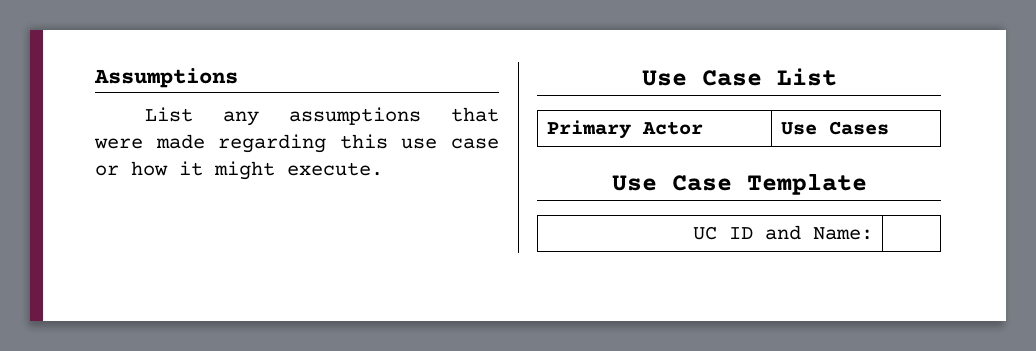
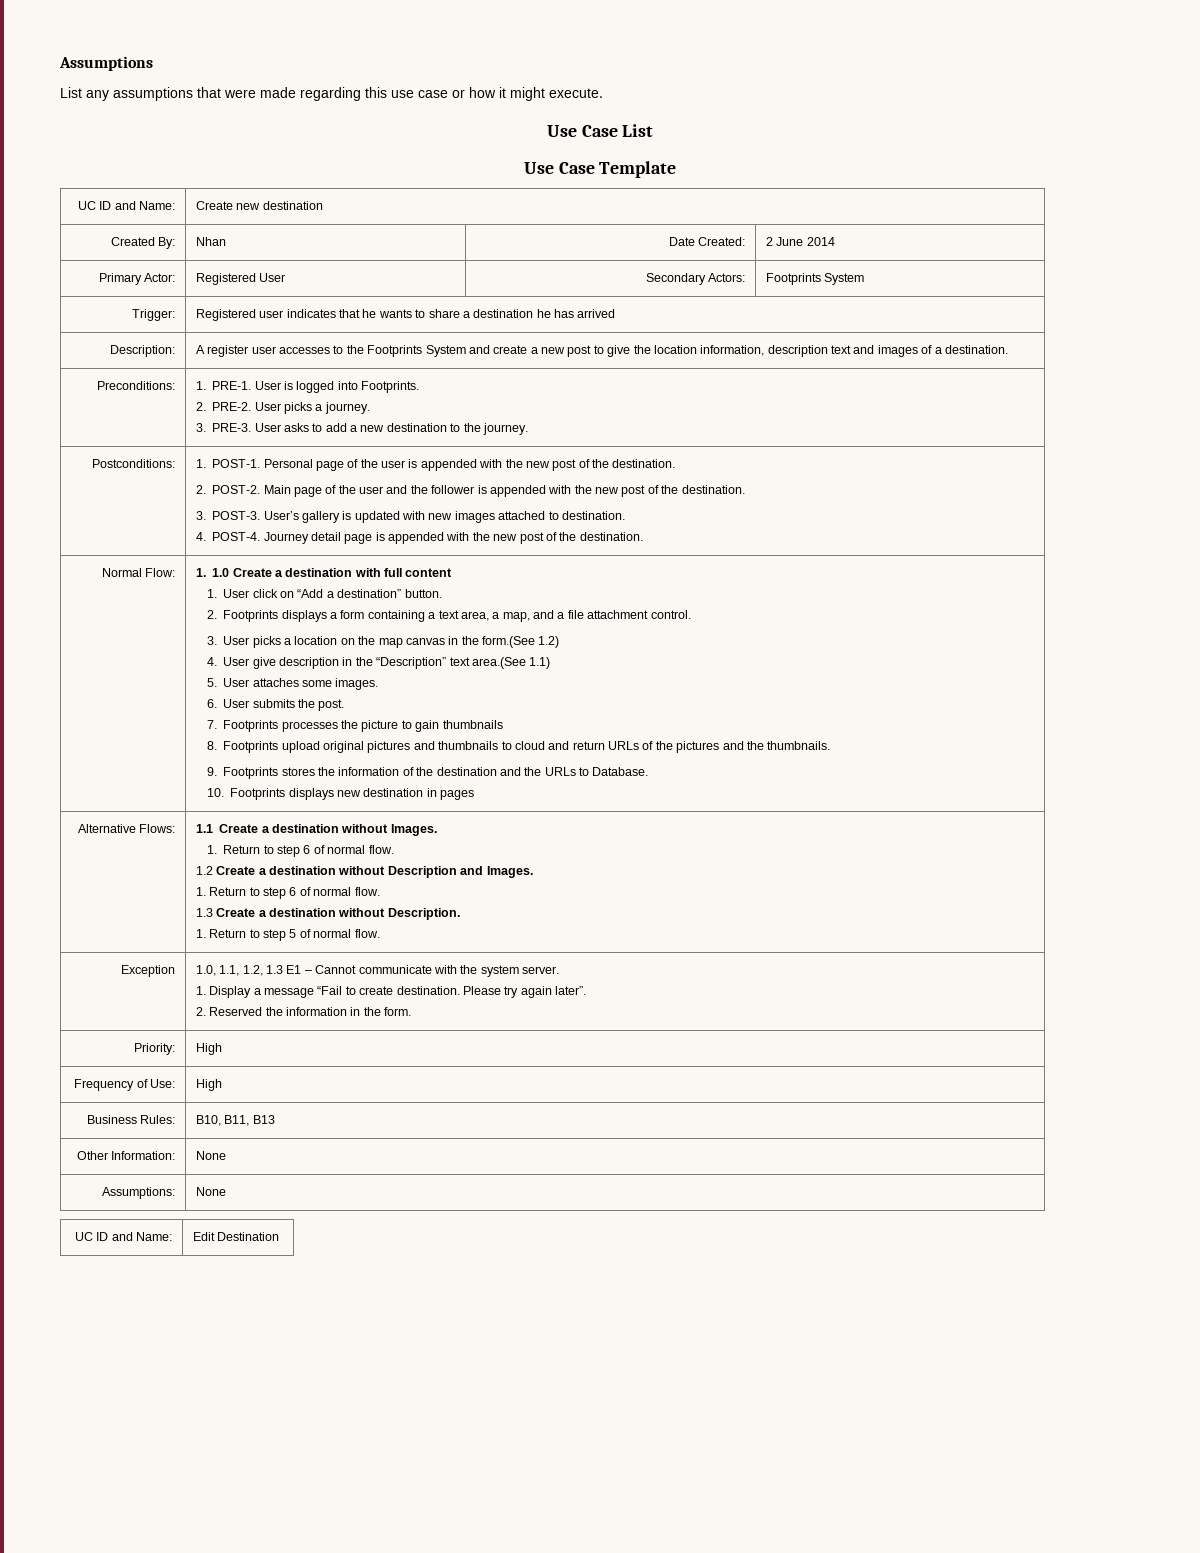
[547,120,704,139] [781,121,890,135] // Primary Actor | Use Cases -> (654, 130) none
(873, 233) none -> [195,201,323,210] [110,237,176,249] [195,237,226,246] [668,237,746,246] [765,237,835,246] [98,273,176,285] [195,273,286,285] [645,273,746,285] [765,273,865,285] [132,309,176,321] [195,309,616,321] [110,345,176,357] [195,345,1008,357] [97,381,176,390] [195,381,420,393] [195,402,370,414] [195,423,528,435] [92,459,176,468] [195,459,676,471] [195,485,745,497] [195,511,625,523] [195,532,643,544] [101,568,176,577] [195,568,453,577] [207,589,442,598] [207,610,691,622] [207,636,560,648] [207,657,551,669] [207,678,379,690] [207,699,345,711] [207,720,503,732] [207,741,831,753] [207,767,649,779] [207,788,475,800] [77,824,176,833] [195,824,437,836] [207,845,394,857] [195,866,533,878] [195,887,380,899] [195,908,460,920] [195,929,380,941] [121,965,176,977] [195,965,560,977] [195,986,587,998] [195,1007,412,1016] [134,1043,176,1055] [195,1043,222,1055] [74,1079,176,1091] [195,1079,222,1091] [86,1115,176,1124] [195,1115,275,1126] [76,1151,176,1160] [195,1151,226,1160] [102,1187,176,1199] [195,1187,226,1196] [74,1232,173,1241] [192,1232,280,1241] Create new destination // Created By: | Nhan | Date Created: | 2 June 2014 // Primary Actor: | Registered User | Secondary Actors: | Footprints System // Trigger: | Registered user indicates that he wants to share a destination he has arrived // Description: | A register user accesses to the Footprints System and create a new post to give the location information, description text and images of a destination. // Preconditions: | 1. PRE-1. User is logged into Footprints. // 2. PRE-2. User picks a journey. // 3. PRE-3. User asks to add a new destination to the journey. // Postconditions: | 1. POST-1. Personal page of the user is appended with the new post of the destination. // 2. POST-2. Main page of the user and the follower is appended with the new post of the destination. // 3. POST-3. User’s gallery is updated with new images attached to destination. // 4. POST-4. Journey detail page is appended with the new post of the destination. // Normal Flow: | 1. 1.0 Create a destination with full content // 1. User click on “Add a destination” button. // 2. Footprints displays a form containing a text area, a map, and a file attachment control. // 3. User picks a location on the map canvas in the form.(See 1.2) // 4. User give description in the “Description” text area.(See 1.1) // 5. User attaches some images. // 6. User submits the post. // 7. Footprints processes the picture to gain thumbnails // 8. Footprints upload original pictures and thumbnails to cloud and return URLs of the pictures and the thumbnails. // 9. Footprints stores the information of the destination and the URLs to Database. // 10. Footprints displays new destination in pages // Alternative Flows: | 1.1 Create a destination without Images. // 1. Return to step 6 of normal flow. // 1.2 Create a destination without Description and Images. // 1. Return to step 6 of normal flow. // 1.3 Create a destination without Description. // 1. Return to step 5 of normal flow. // Exception | 1.0, 1.1, 1.2, 1.3 E1 – Cannot communicate with the system server. // 1. Display a message “Fail to create destination. Please try again later”. // 2. Reserved the information in the form. // Priority: | High // Frequency of Use: | High // Business Rules: | B10, B11, B13 // Other Information: | None // Assumptions: | None // UC ID and Name: | Edit Destination

